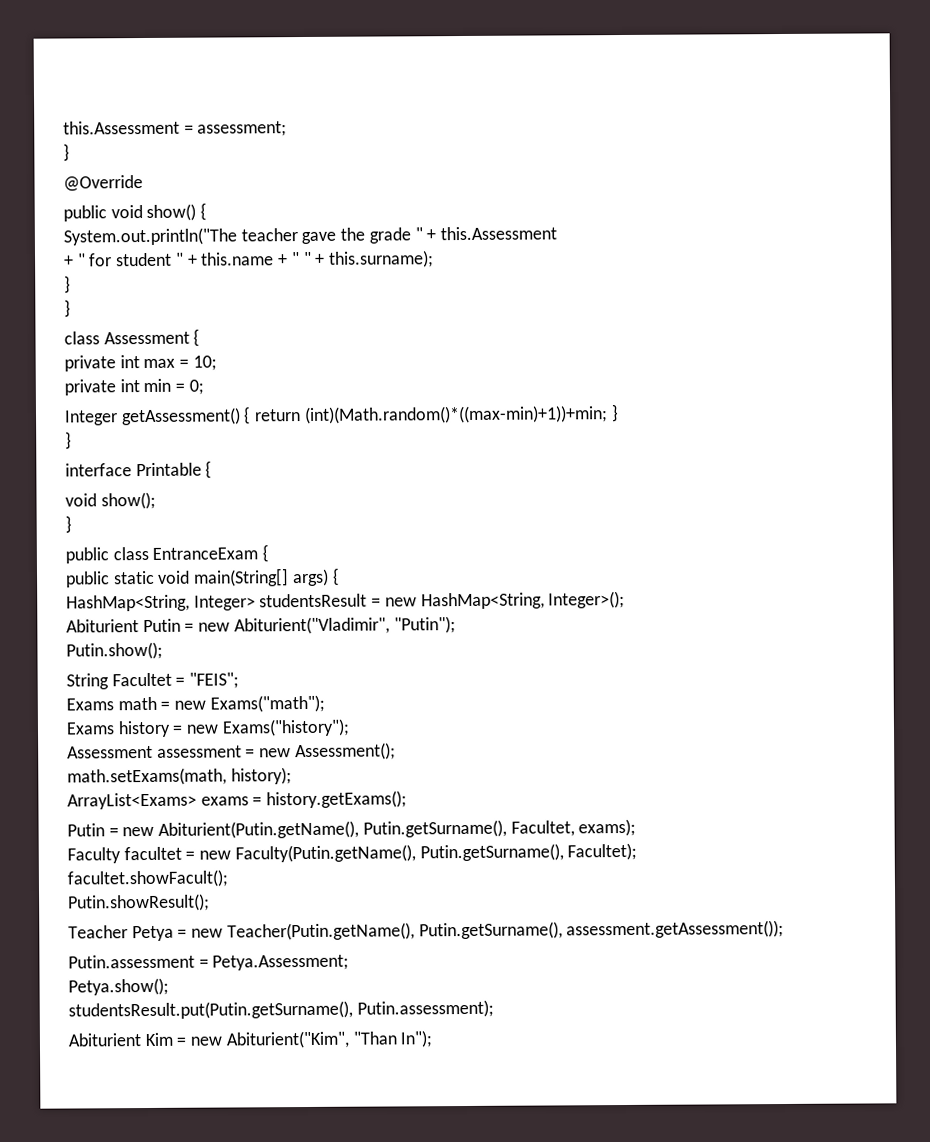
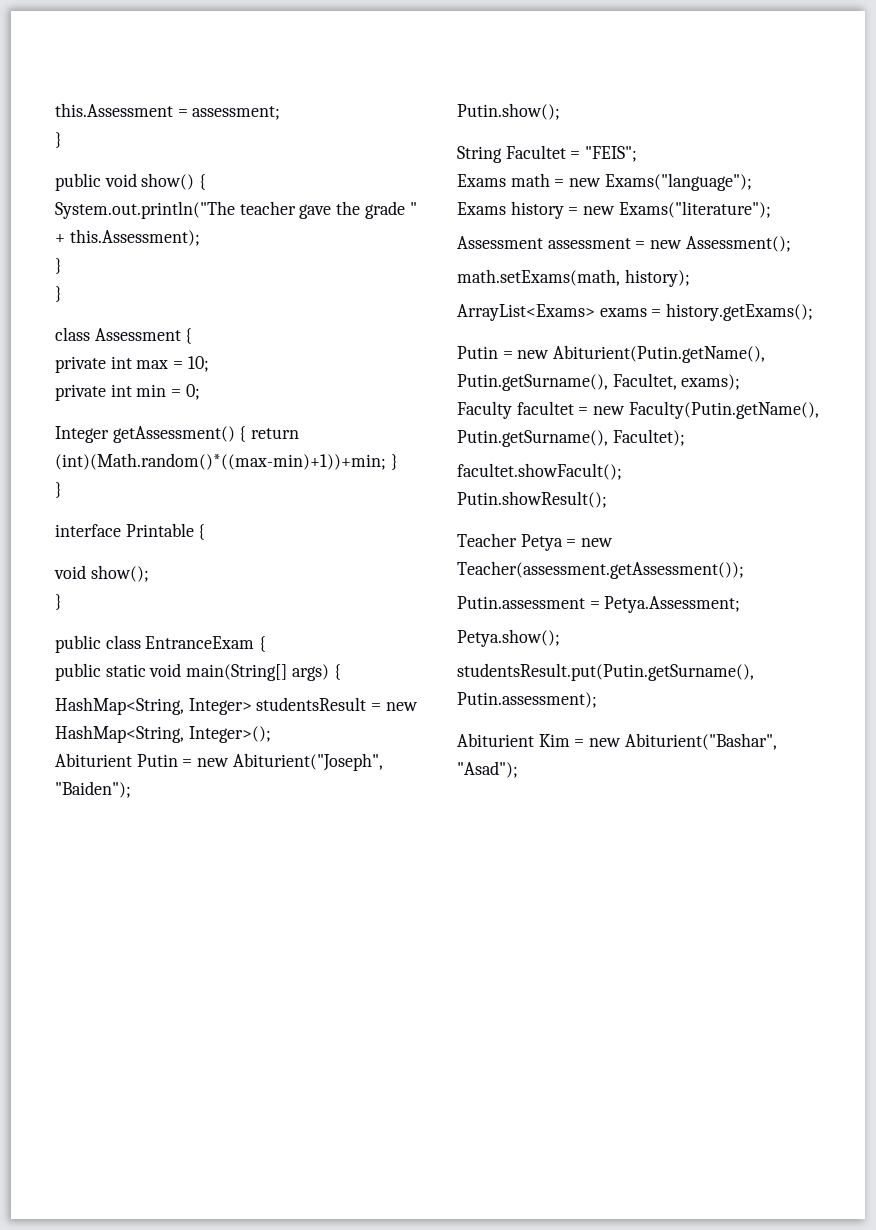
[63,175,143,192] // @Override -> (62, 140) none
[440,226,558,241] [64,250,434,268] this.Assessment // + " for student " + this.name + " " + this.surname); -> [69,229,200,246] this.Assessment);
[233,616,456,635] Abiturient("Vladimir", "Putin"); -> [232,753,383,771] [55,781,131,798] Abiturient("Joseph", "Baiden");
[209,694,325,713] Exams("math"); -> [604,173,752,191] Exams("language");
[221,718,350,737] Exams("history"); -> [618,201,771,218] Exams("literature");
[226,920,785,941] Teacher(Putin.getName(), Putin.getSurname(), assessment.getAssessment()); -> [457,561,744,579] Teacher(assessment.getAssessment());
[225,1030,433,1049] Abiturient("Kim", "Than In"); -> [624,733,777,750] [457,761,518,778] Abiturient("Bashar", "Asad");

